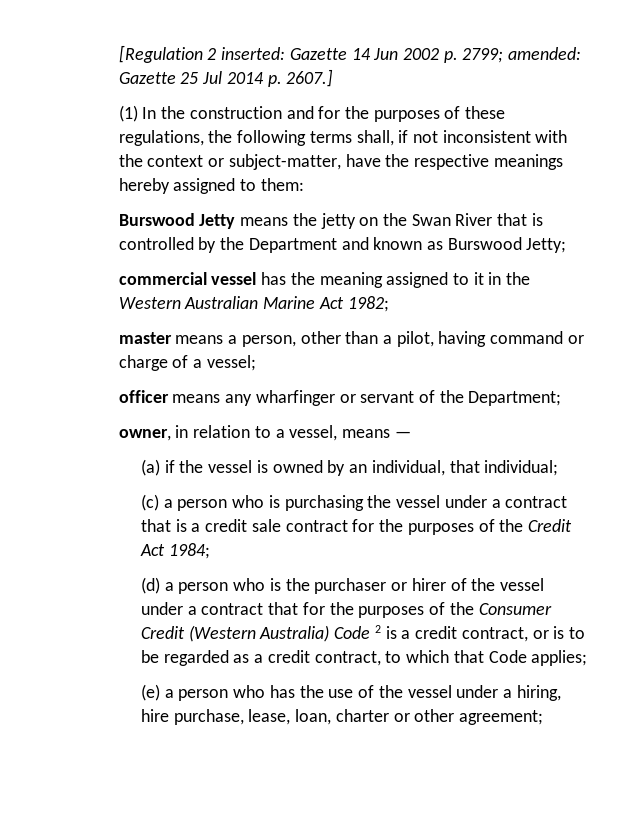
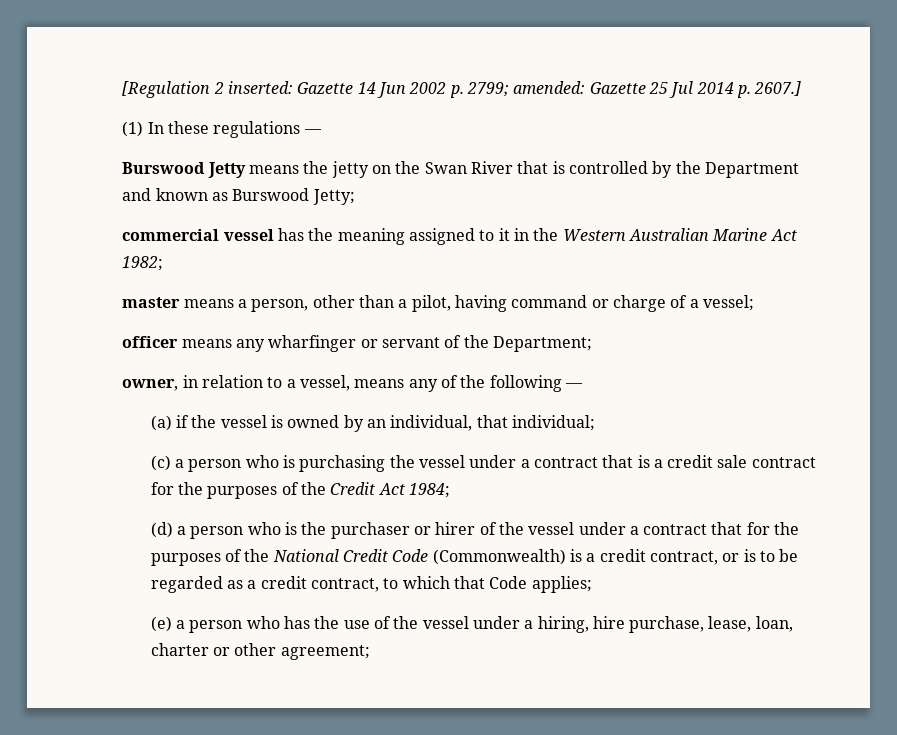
[161,106,506,122] [118,130,568,146] [118,154,563,170] [118,178,304,194] the construction and for the purposes of these regulations, the following terms shall, if not inconsistent with the context or subject-matter, have the respective meanings hereby assigned to them: -> [168,121,322,138] these regulations —
(391, 433) none -> [408,375,562,392] any of the following
[478,603,552,615] [141,625,381,642] Consumer Credit (Western Australia) Code 2 -> [272,549,566,565] National Credit Code (Commonwealth)

